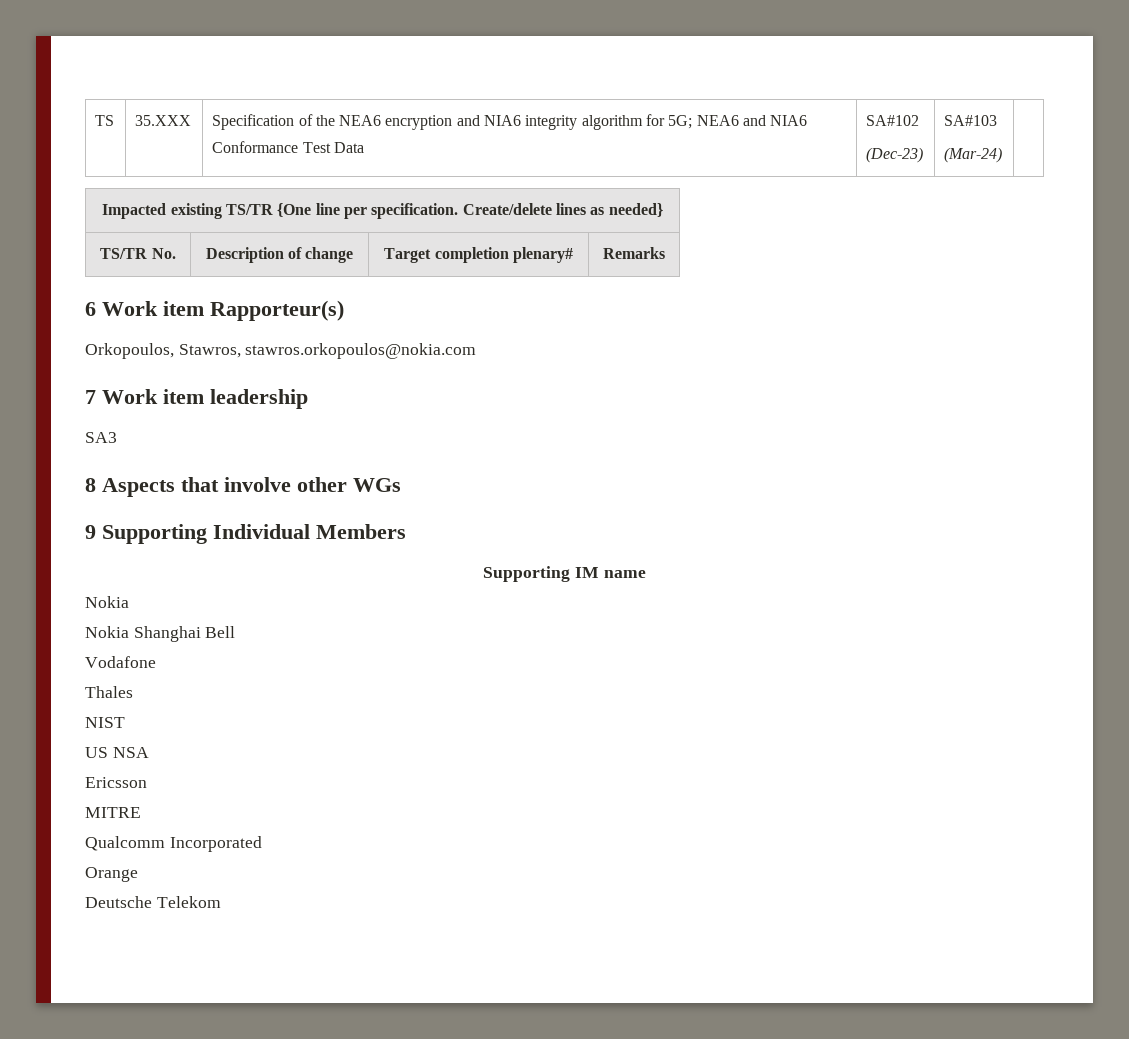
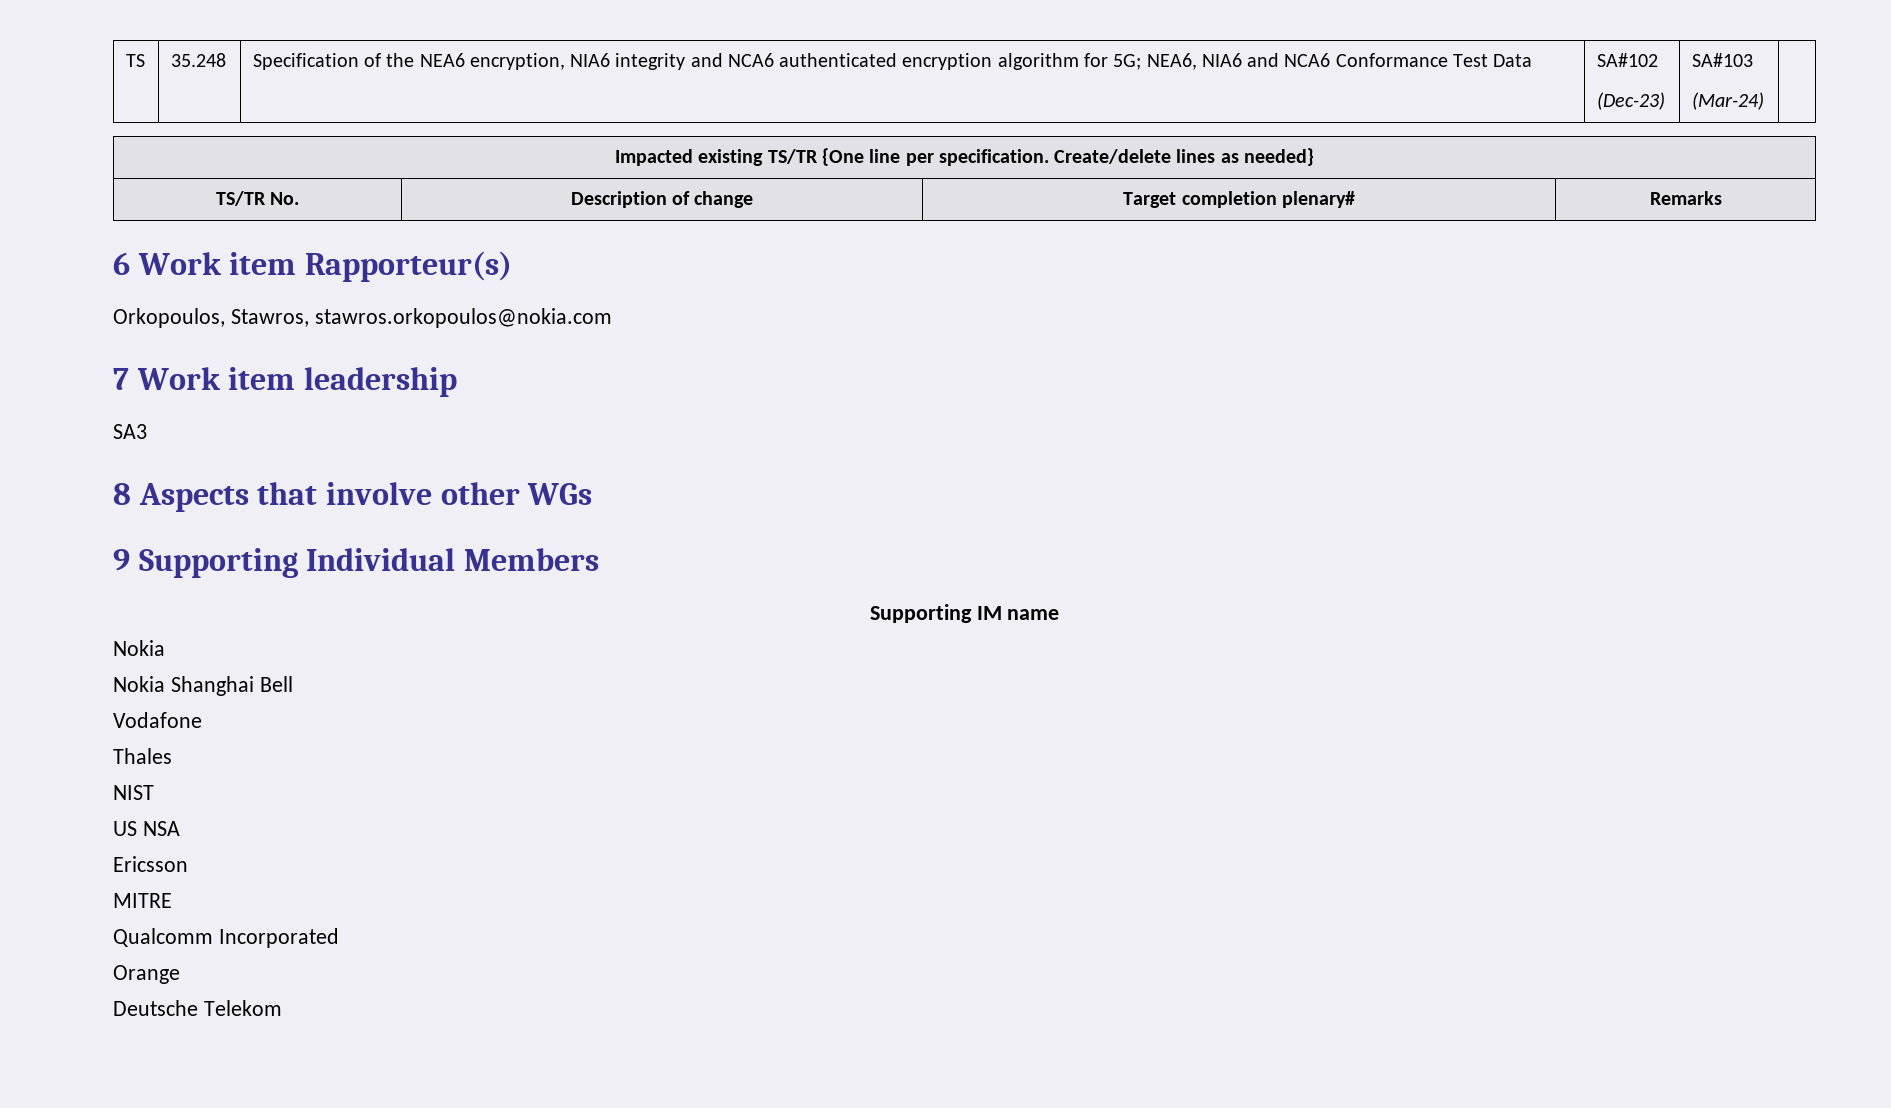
[135,115,192,126] 35.XXX -> [170,53,226,67] 35.248
[385,114,808,130] encryption and NIA6 integrity algorithm for 5G; NEA6 and NIA6 -> [469,53,1331,70] encryption, NIA6 integrity and NCA6 authenticated encryption algorithm for 5G; NEA6, NIA6 and NCA6

